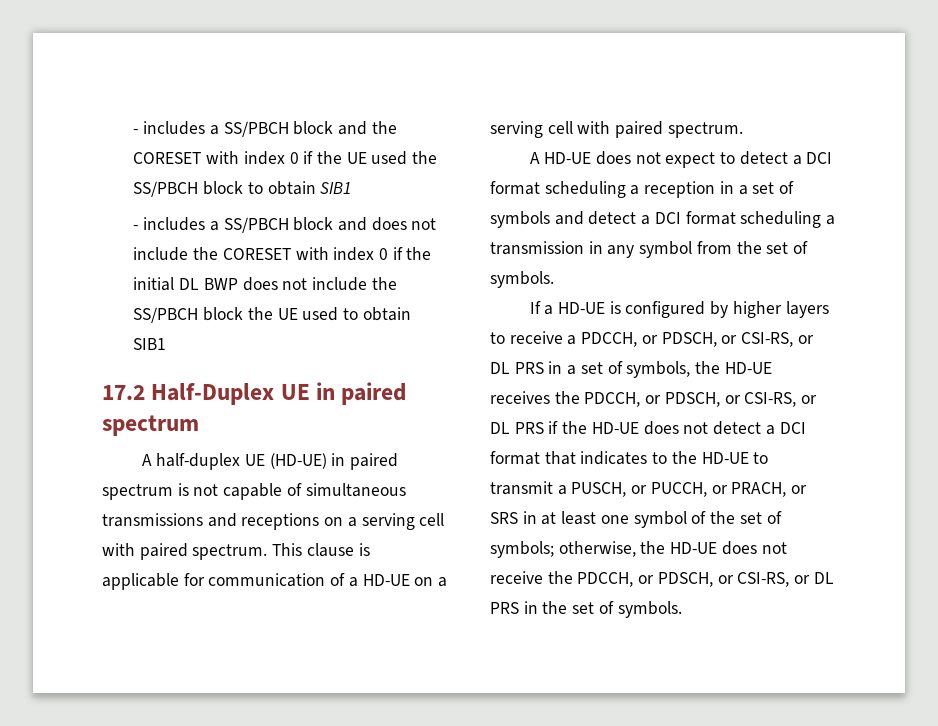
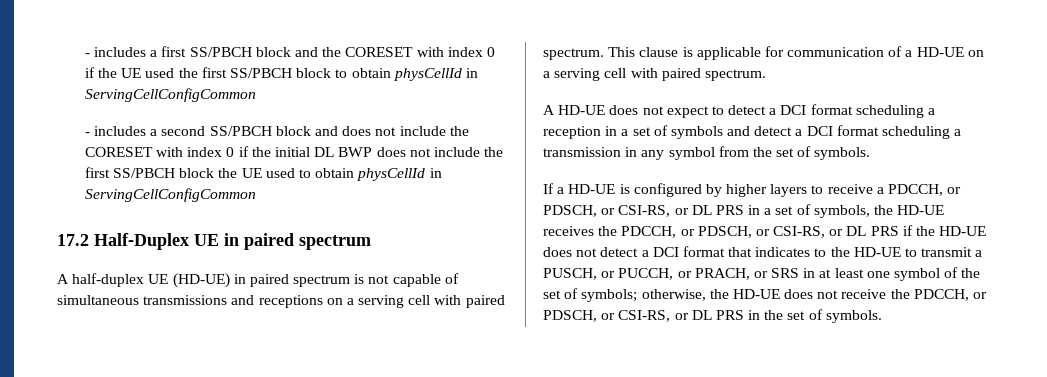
[133,121,219,135] - includes a -> [84,46,187,57] - includes a first
(438, 157) none -> [201,67,227,78] first
[320,182,352,194] [133,217,219,231] SIB1 // - includes a -> [393,68,478,81] [84,88,256,102] [84,126,206,136] physCellId in ServingCellConfigCommon // - includes a second
(397, 283) none -> [84,167,110,178] first
[133,338,167,350] SIB1 -> [357,168,442,181] [84,188,256,202] physCellId in ServingCellConfigCommon

